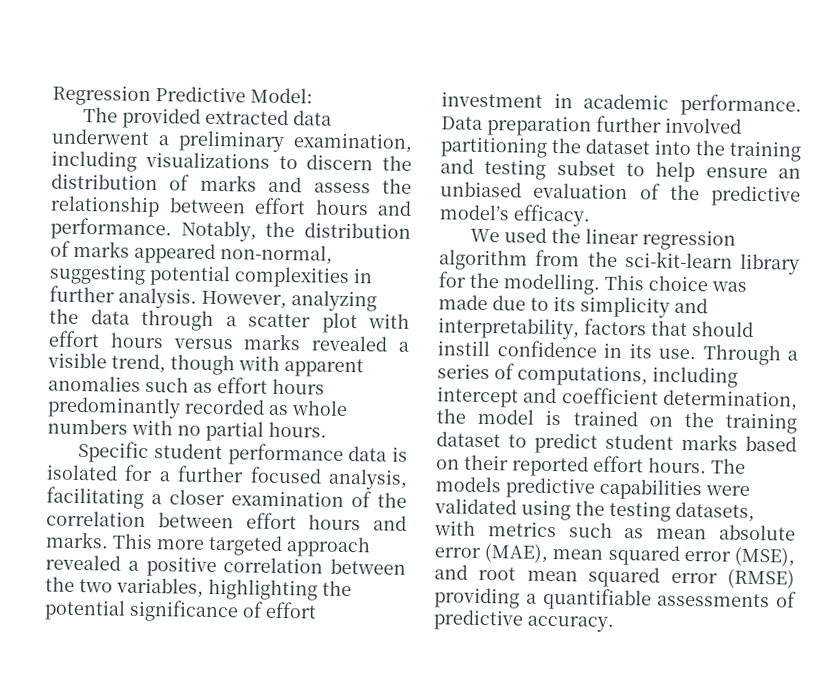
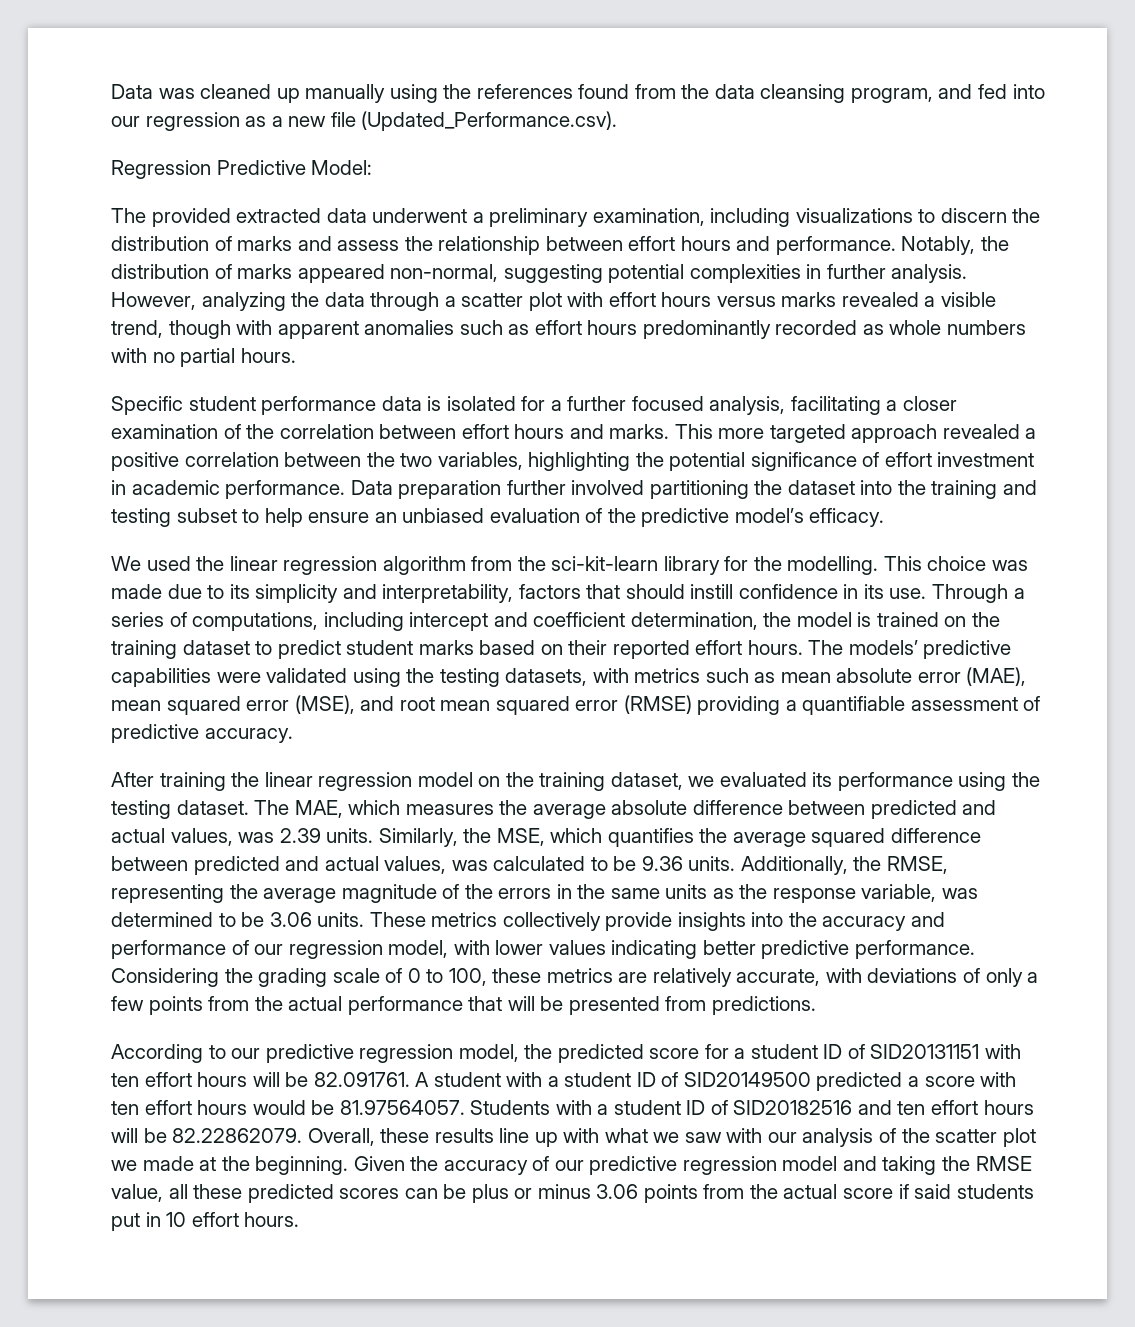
(52, 95) none -> [111,84,1045,103] [111,111,618,131] Data was cleaned up manually using the references found from the data cleansing program, and fed into our regression as a new file (Updated_Performance.csv). //
[435,476,501,493] models -> [848,640,918,655] models’
[657,592,771,608] assessments -> [910,697,1018,711] assessment
(614, 623) none -> [111,772,1041,791] [111,800,997,819] [111,828,981,847] [111,856,948,875] [111,884,979,903] [111,912,945,931] [111,940,975,959] [111,968,1039,987] [111,996,816,1015] [111,1044,1022,1063] [111,1072,1017,1091] [111,1100,1034,1115] [111,1128,1036,1147] [111,1156,1032,1175] [111,1184,1034,1203] [111,1212,300,1231] // After training the linear regression model on the training dataset, we evaluated its performance using the testing dataset. The MAE, which measures the average absolute difference between predicted and actual values, was 2.39 units. Similarly, the MSE, which quantifies the average squared difference between predicted and actual values, was calculated to be 9.36 units. Additionally, the RMSE, representing the average magnitude of the errors in the same units as the response variable, was determined to be 3.06 units. These metrics collectively provide insights into the accuracy and performance of our regression model, with lower values indicating better predictive performance. Considering the grading scale of 0 to 100, these metrics are relatively accurate, with deviations of only a few points from the actual performance that will be presented from predictions. // According to our predictive regression model, the predicted score for a student ID of SID20131151 with ten effort hours will be 82.091761. A student with a student ID of SID20149500 predicted a score with ten effort hours would be 81.97564057. Students with a student ID of SID20182516 and ten effort hours will be 82.22862079. Overall, these results line up with what we saw with our analysis of the scatter plot we made at the beginning. Given the accuracy of our predictive regression model and taking the RMSE value, all these predicted scores can be plus or minus 3.06 points from the actual score if said students put in 10 effort hours.

